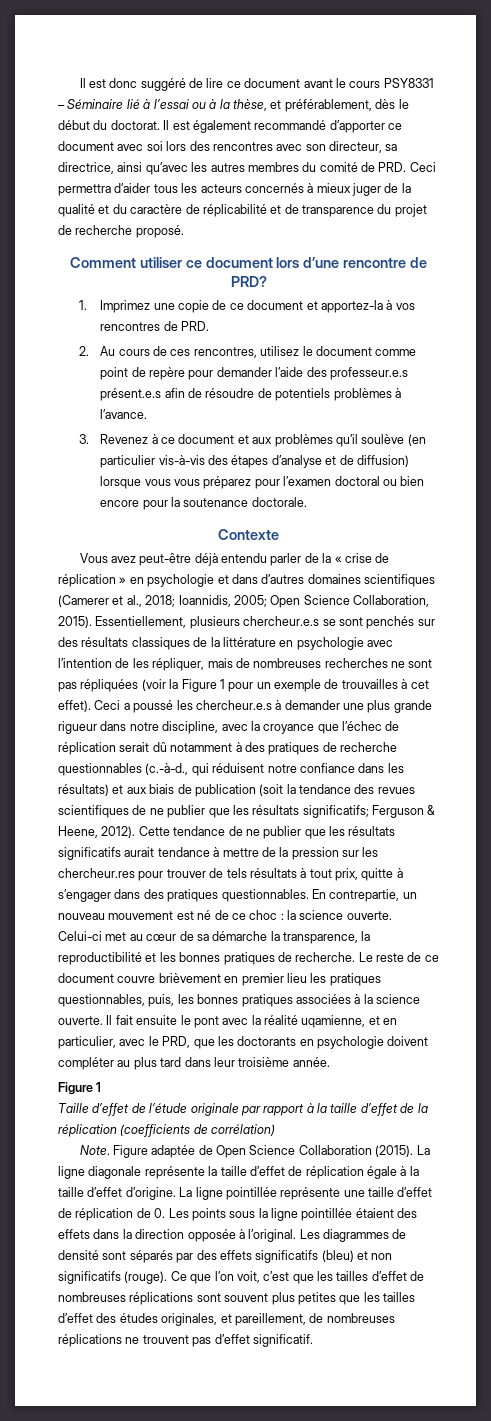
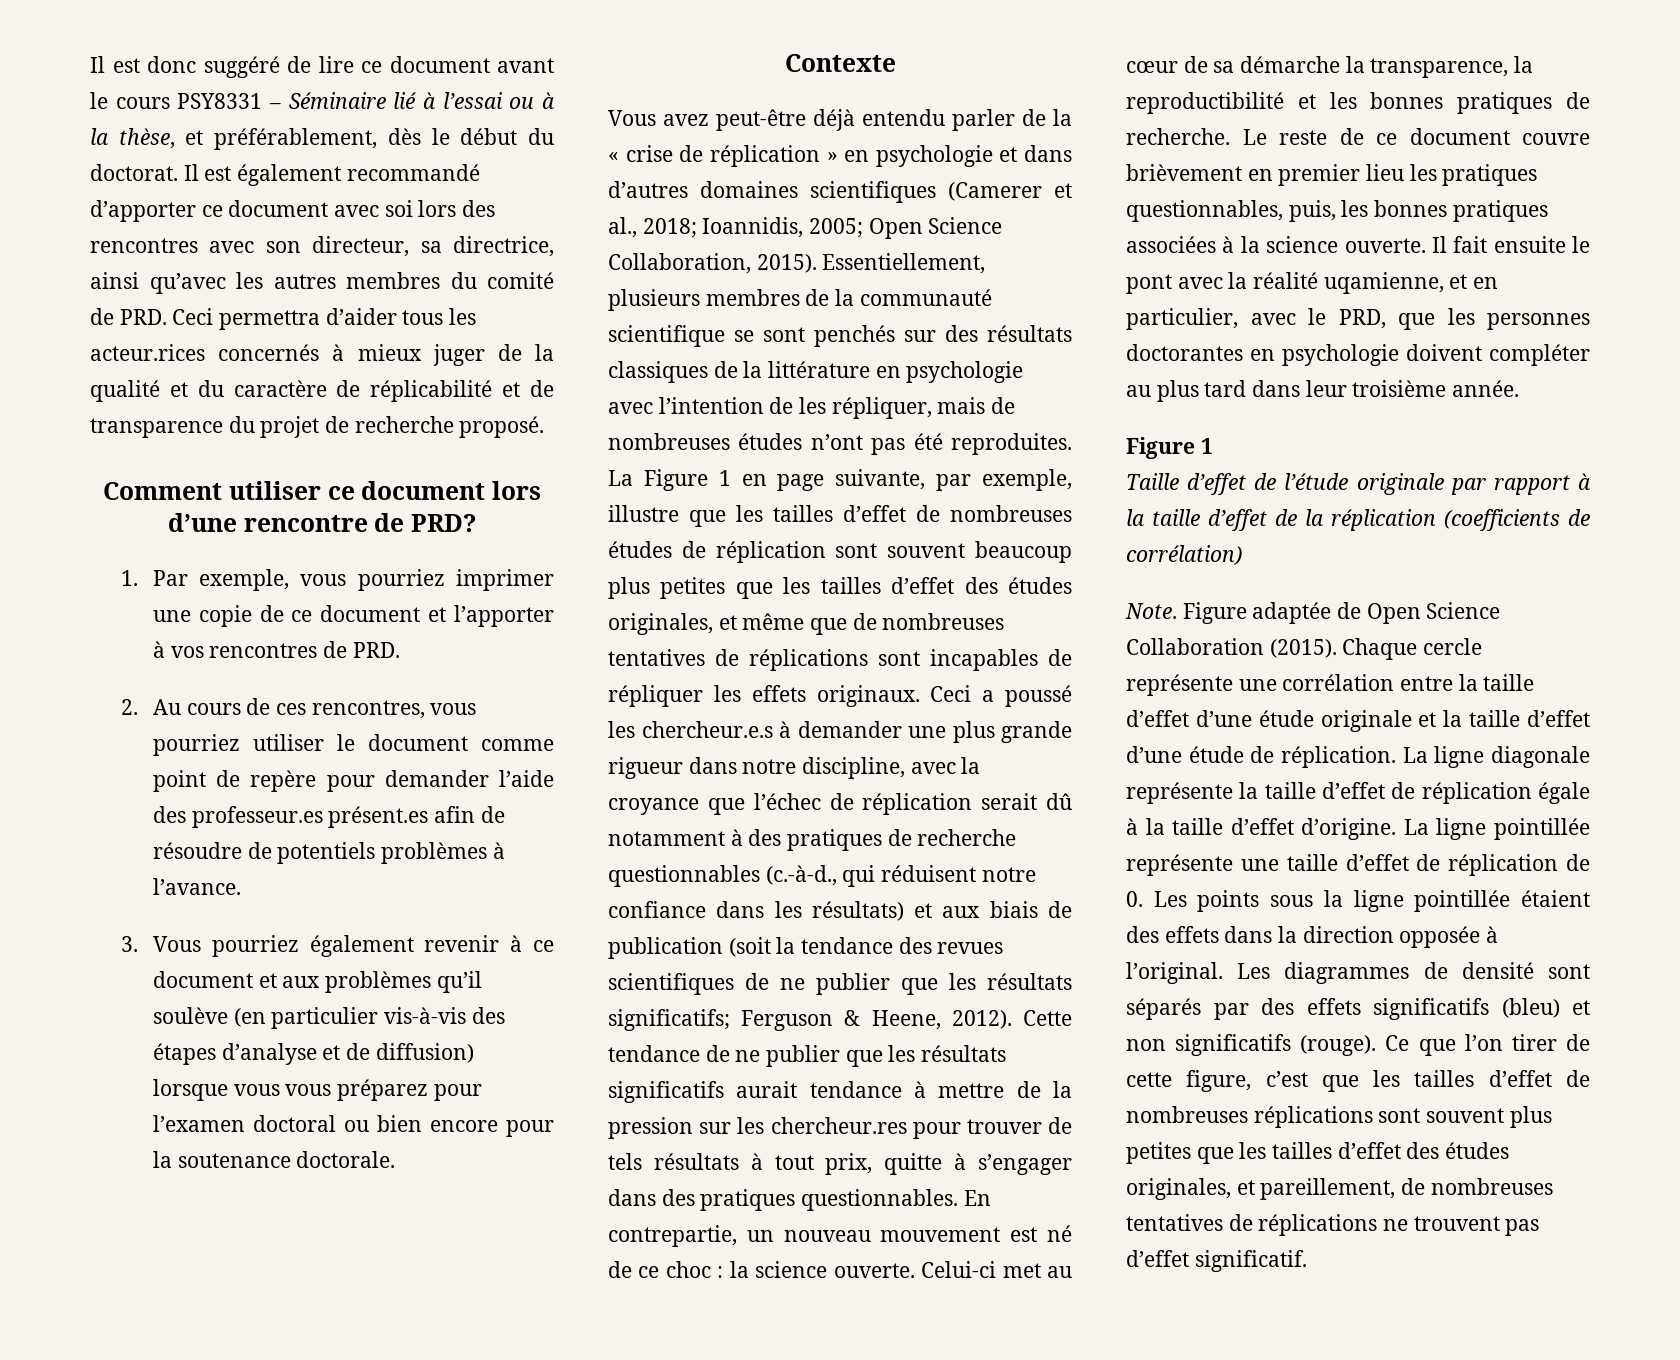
[200,184,242,193] acteurs -> [90,344,205,361] acteur.rices
[100,300,151,313] Imprimez -> [152,569,554,591] Par exemple, vous pourriez imprimer
[320,300,383,313] apportez-la -> [454,605,554,627] l’apporter
[260,346,300,356] utilisez -> [430,703,477,715] [152,734,324,756] vous pourriez utiliser
[329,367,408,380] [100,388,162,401] professeur.e.s présent.e.s -> [191,806,429,828] professeur.es présent.es
[100,434,149,444] Revenez -> [152,935,500,957] Vous pourriez également revenir
[243,616,320,626] chercheur.e.s -> [705,289,992,306] [608,325,725,347] membres de la communauté scientifique
[324,658,433,668] [58,679,429,692] [58,700,91,712] recherches ne sont pas répliquées (voir la Figure 1 pour un exemple de trouvailles à cet effet). -> [738,433,1072,455] [608,469,1072,491] [608,505,1072,527] [608,541,1072,563] [608,577,1072,599] [608,613,1005,635] [608,649,1072,671] [608,685,920,707] études n’ont pas été reproduites. La Figure 1 en page suivante, par exemple, illustre que les tailles d’effet de nombreuses études de réplication sont souvent beaucoup plus petites que les tailles d’effet des études originales, et même que de nombreuses tentatives de réplications sont incapables de répliquer les effets originaux.
[237,1036,297,1046] doctorants -> [1487,313,1590,330] [1126,344,1243,361] personnes doctorantes
(414, 1151) none -> [1342,638,1483,660] [1126,674,1535,696] [1126,710,1590,732] [1126,746,1396,768] Chaque cercle représente une corrélation entre la taille d’effet d’une étude originale et la taille d’effet d’une étude de réplication.
[236,1271,260,1283] voit, -> [1511,1034,1590,1051] [1126,1070,1252,1092] tirer de cette figure,
(395, 1318) none -> [1126,1214,1253,1231] tentatives de

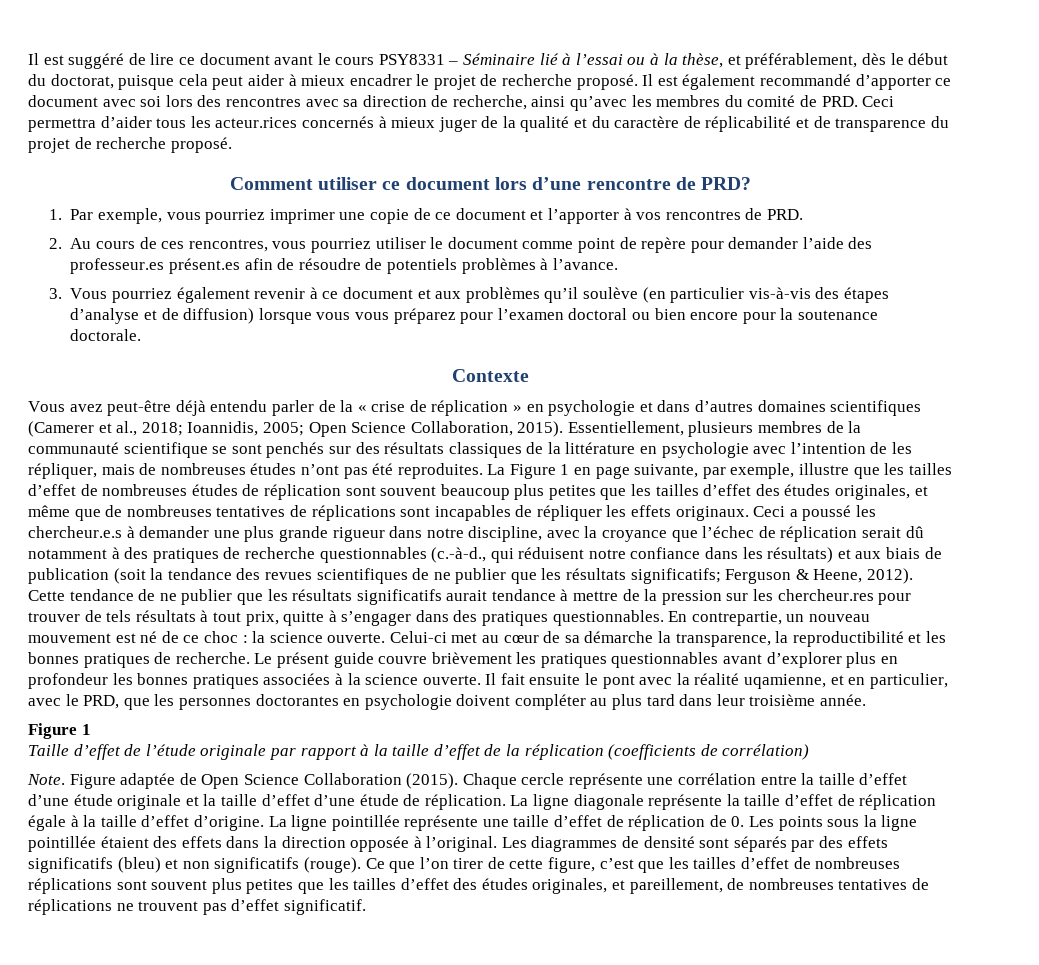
[90,56,196,73] Il est donc -> [28,53,64,65] Il est
[90,164,178,181] doctorat. -> [50,74,638,90] doctorat, puisque cela peut aider à mieux encadrer le projet de recherche proposé.
[265,236,554,257] son directeur, sa directrice, -> [343,95,527,110] sa direction de recherche,
[273,274,336,289] autres -> (652, 101) none
[1279,128,1590,145] [1126,164,1538,186] [1126,200,1336,222] reste de ce document couvre brièvement en premier lieu les pratiques questionnables, puis, -> [276,652,898,668] [28,673,108,689] présent guide couvre brièvement les pratiques questionnables avant d’explorer plus en profondeur

